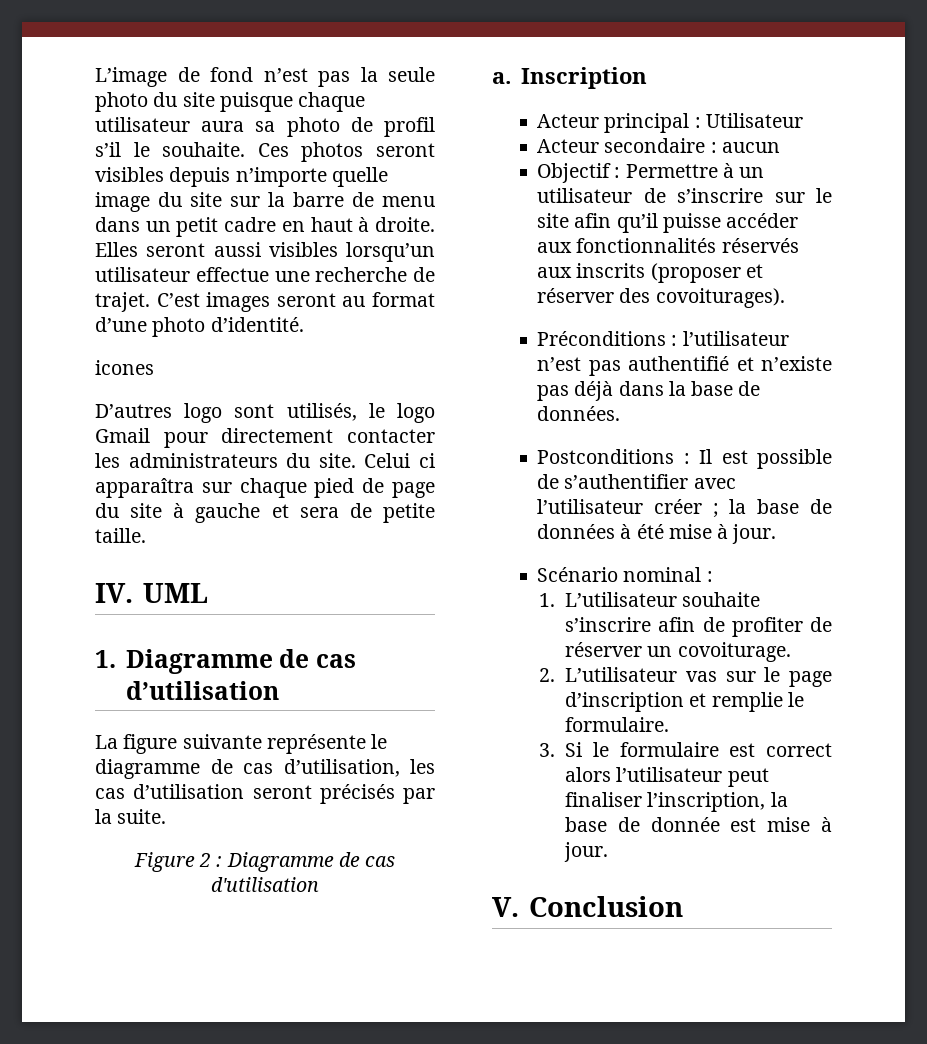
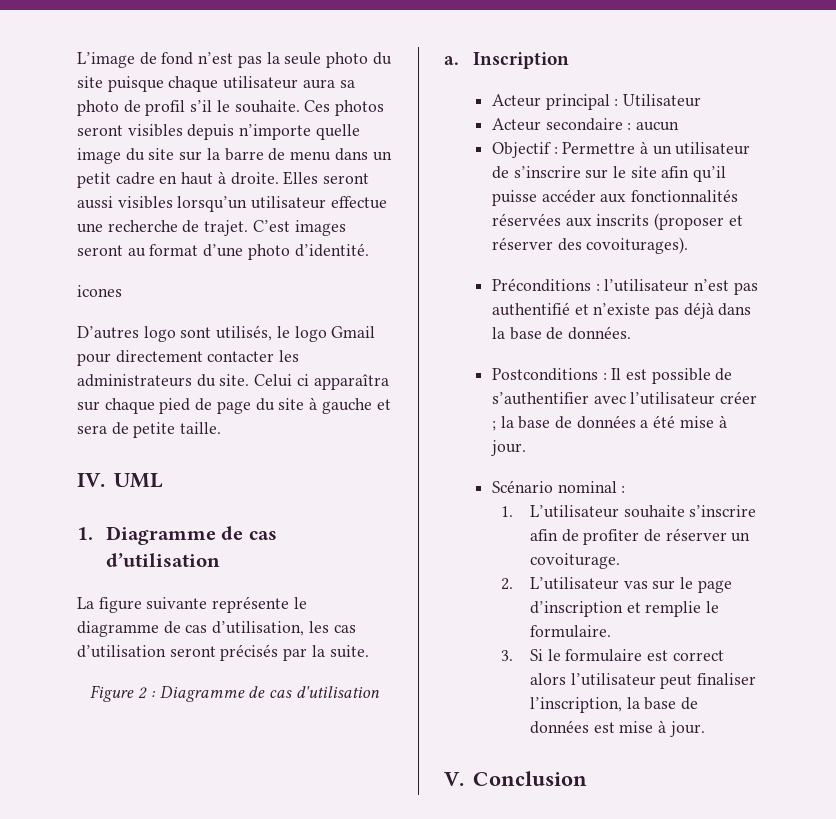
[721,238,799,253] réservés -> [491,213,561,226] réservées
[620,524,632,539] à -> [640,420,649,428] a
[650,817,720,832] donnée -> [529,720,589,734] données

